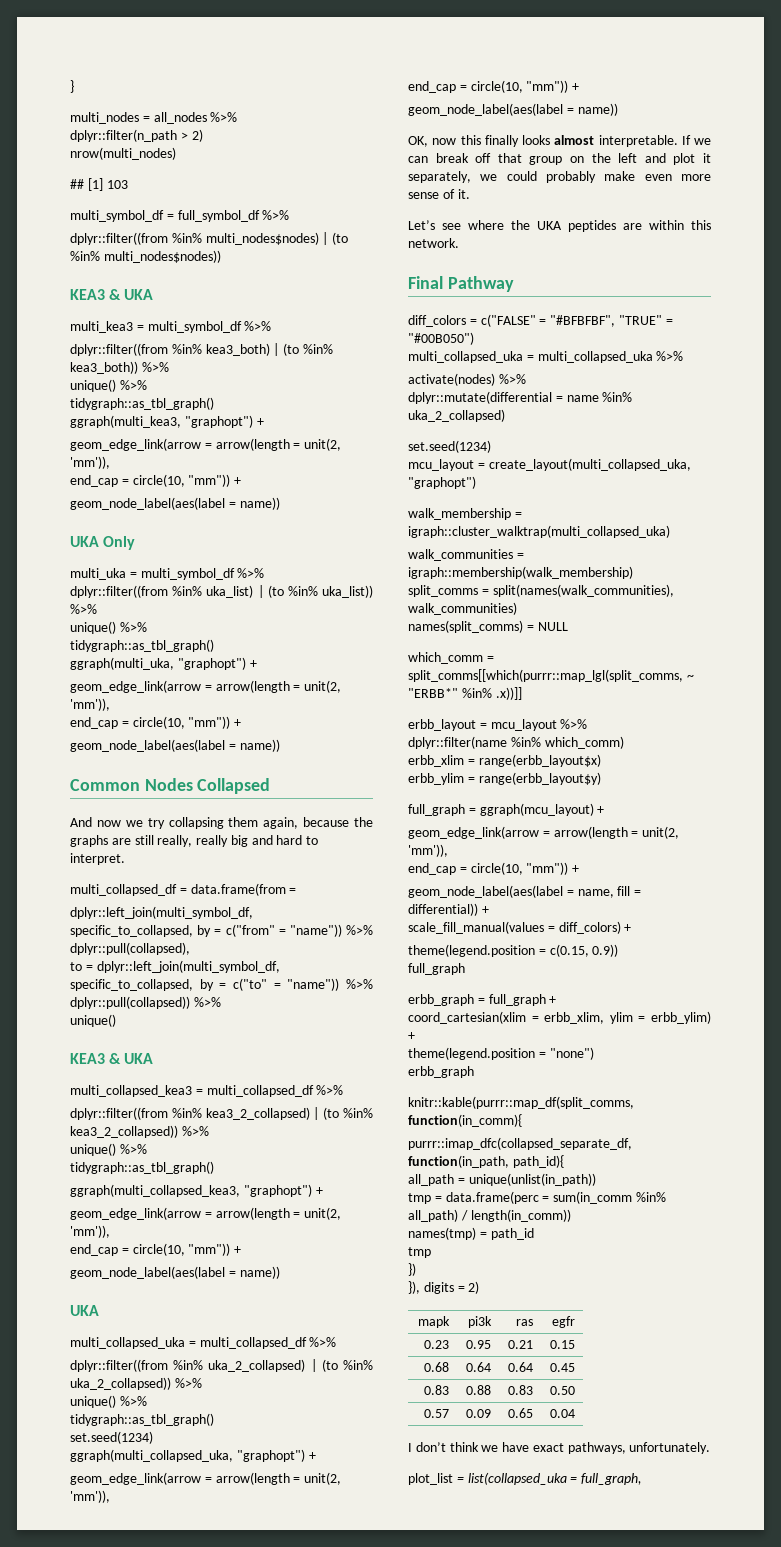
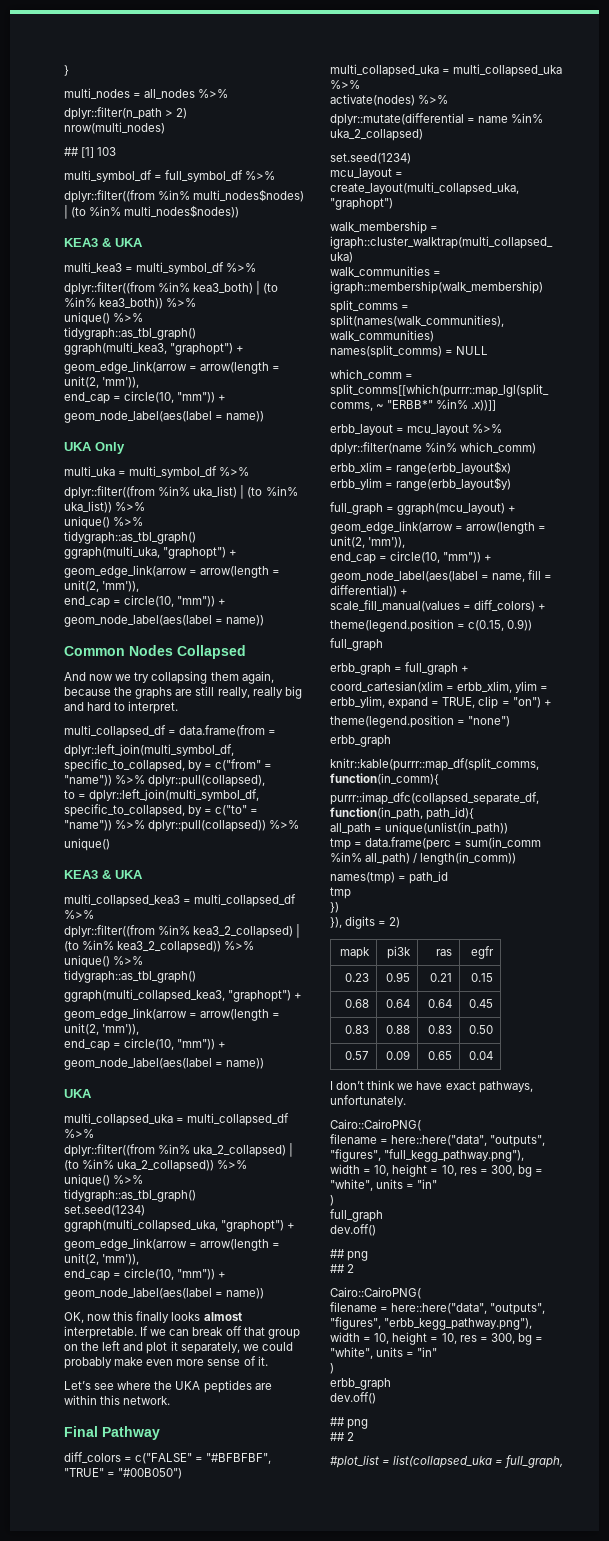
[651,1011,711,1024] erbb_ylim) -> [330,696,541,709] erbb_ylim, expand = TRUE, clip = "on")
[408,1473,453,1485] plot_list -> [330,1119,421,1131] [330,1134,546,1147] [330,1149,525,1162] [330,1164,544,1177] [330,1179,438,1191] [330,1195,334,1206] [330,1209,383,1222] [330,1224,376,1236] [330,1249,369,1261] [330,1264,355,1273] [330,1287,421,1299] [330,1302,546,1315] [330,1317,533,1330] [330,1332,544,1345] [330,1347,438,1359] [330,1363,334,1374] [330,1378,391,1390] [330,1392,376,1404] [330,1417,369,1429] [330,1432,355,1441] [330,1455,379,1468] Cairo::CairoPNG( // filename = here::here("data", "outputs", "figures", "full_kegg_pathway.png"), // width = 10, height = 10, res = 300, bg = "white", units = "in" // ) // full_graph // dev.off() // ## png // ## 2 // Cairo::CairoPNG( // filename = here::here("data", "outputs", "figures", "erbb_kegg_pathway.png"), // width = 10, height = 10, res = 300, bg = "white", units = "in" // ) // erbb_graph // dev.off() // ## png // ## 2 // #plot_list

